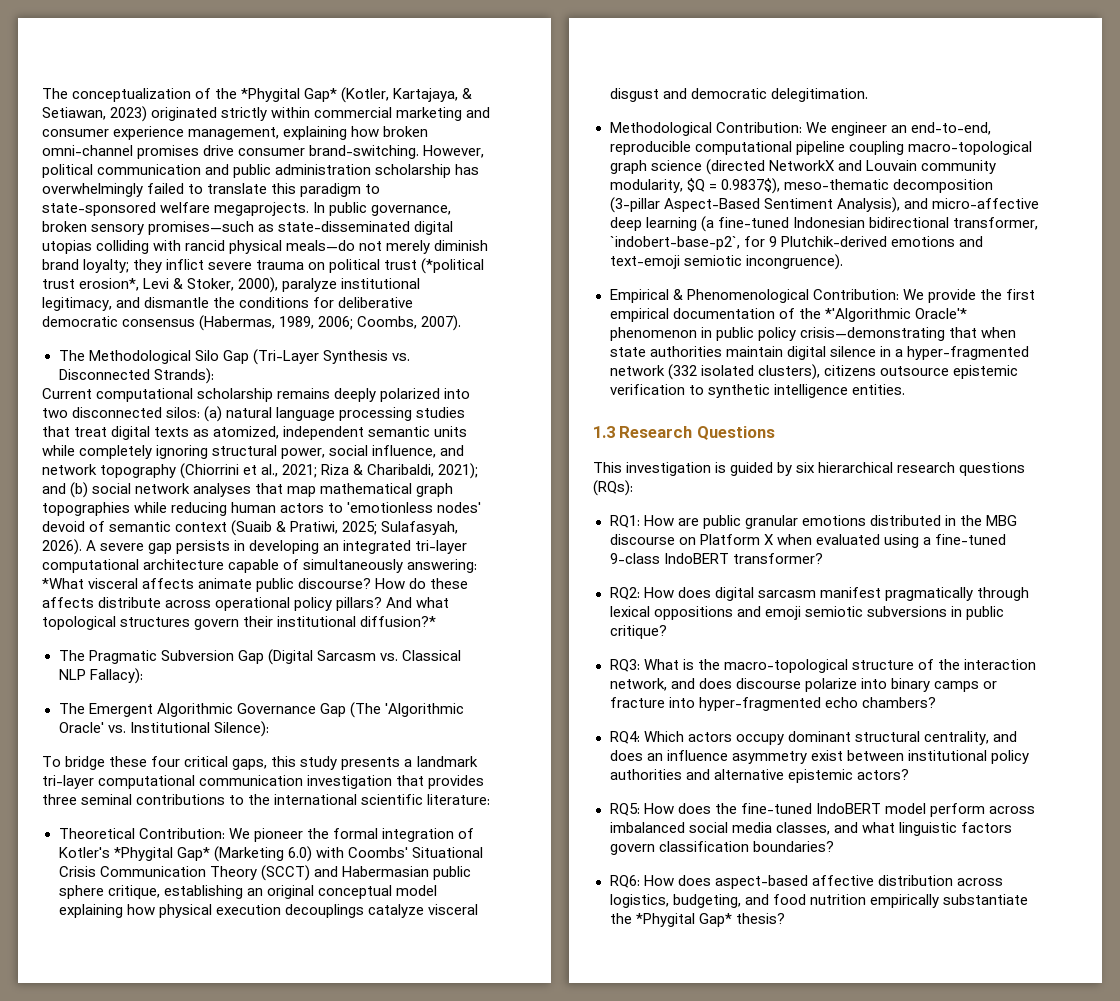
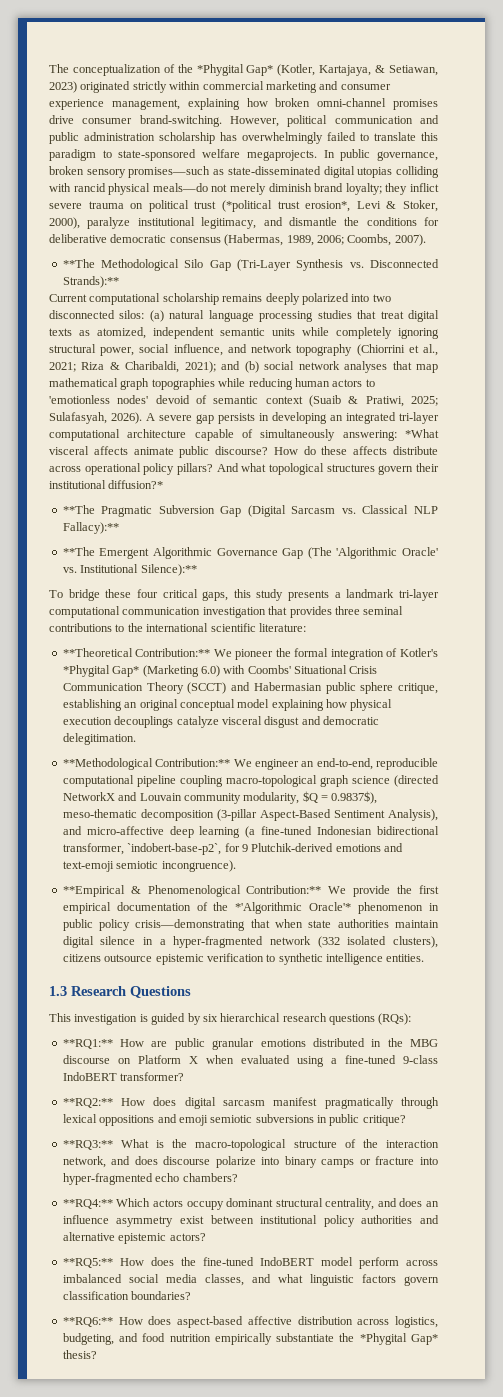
[58,350,85,361] The -> [62,259,95,268] **The
[153,368,214,384] Strands): -> [62,276,119,288] Strands):**
[58,650,85,661] The -> [62,505,95,514] **The
[89,668,143,684] [58,703,85,714] Fallacy): // The -> [62,522,119,534] [62,547,95,556] Fallacy):** // **The
[213,721,269,737] Silence): -> [140,564,197,576] Silence):**
[58,828,225,839] Theoretical Contribution: -> [62,648,211,657] **Theoretical Contribution:**
[609,122,802,136] Methodological Contribution: -> [62,758,231,770] **Methodological Contribution:**
[609,289,669,303] Empirical -> [62,885,125,897] **Empirical
[812,289,899,300] Contribution: -> [246,885,322,894] Contribution:**
[609,515,640,528] RQ1: -> [62,1039,113,1049] **RQ1:**
[609,587,640,600] RQ2: -> [62,1098,113,1108] **RQ2:**
[609,659,640,672] RQ3: -> [62,1140,113,1150] **RQ3:**
[609,731,640,744] RQ4: -> [62,1199,113,1209] **RQ4:**
[609,803,640,816] RQ5: -> [62,1258,113,1268] **RQ5:**
[609,875,640,888] RQ6: -> [62,1317,113,1327] **RQ6:**

